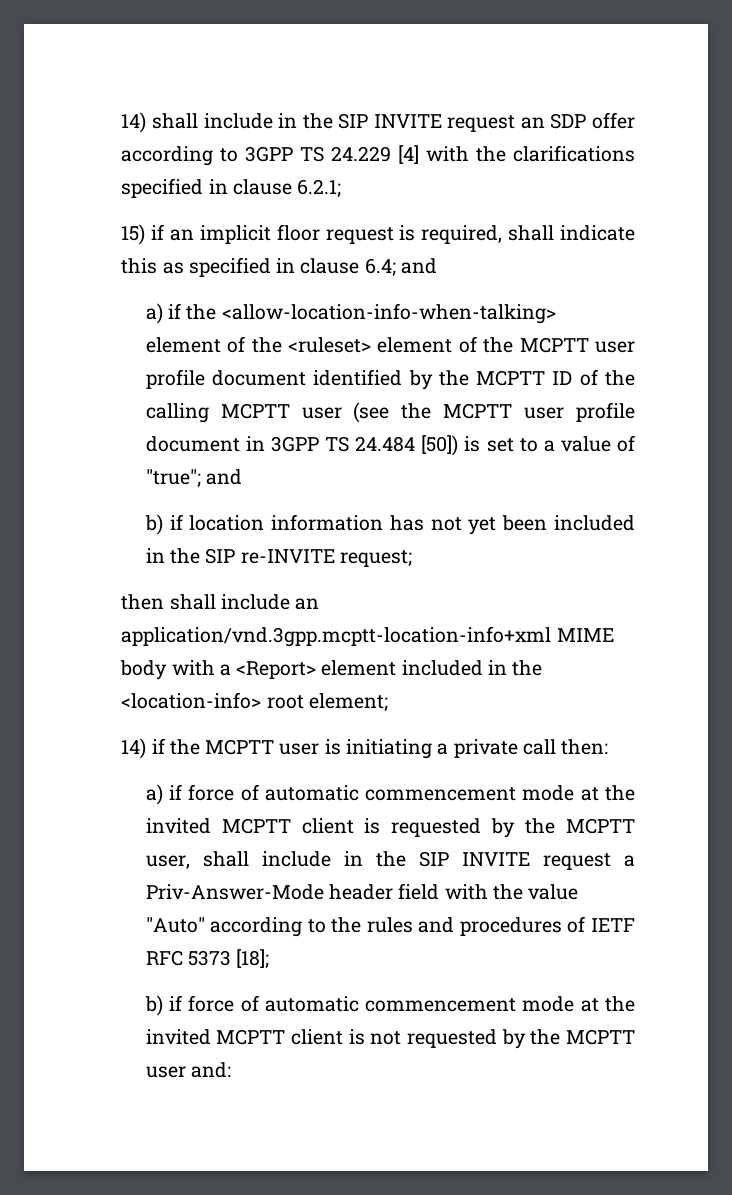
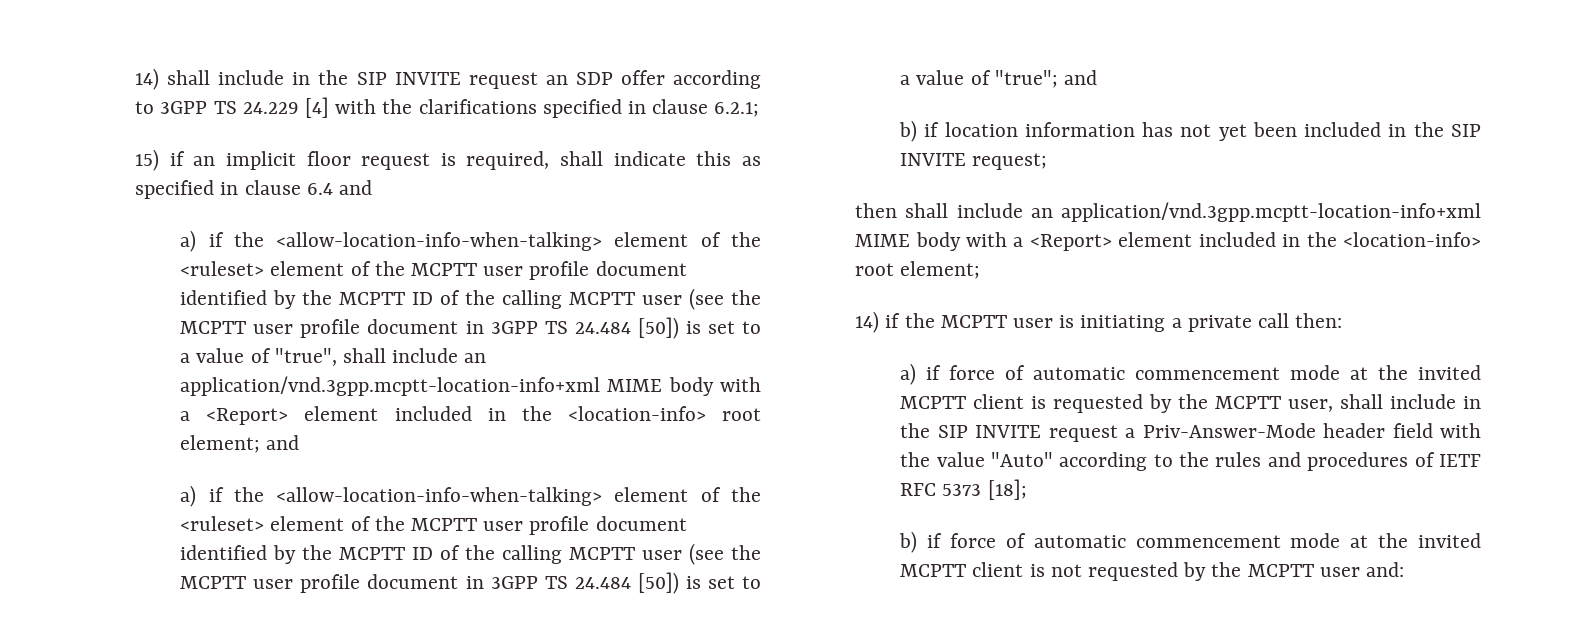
[364,258,396,276] 6.4; -> [306,180,372,195] [180,230,761,252] [180,261,687,280] [180,288,762,310] [180,317,761,339] [180,348,487,366] [180,376,761,396] [180,406,761,425] [180,435,261,453] 6.4 and // a) if the <allow-location-info-when-talking> element of the <ruleset> element of the MCPTT user profile document identified by the MCPTT ID of the calling MCPTT user (see the MCPTT user profile document in 3GPP TS 24.484 [50]) is set to a value of "true", shall include an application/vnd.3gpp.mcptt-location-info+xml MIME body with a <Report> element included in the <location-info> root element;
[240,549,335,564] re-INVITE -> [900,153,967,166] INVITE

